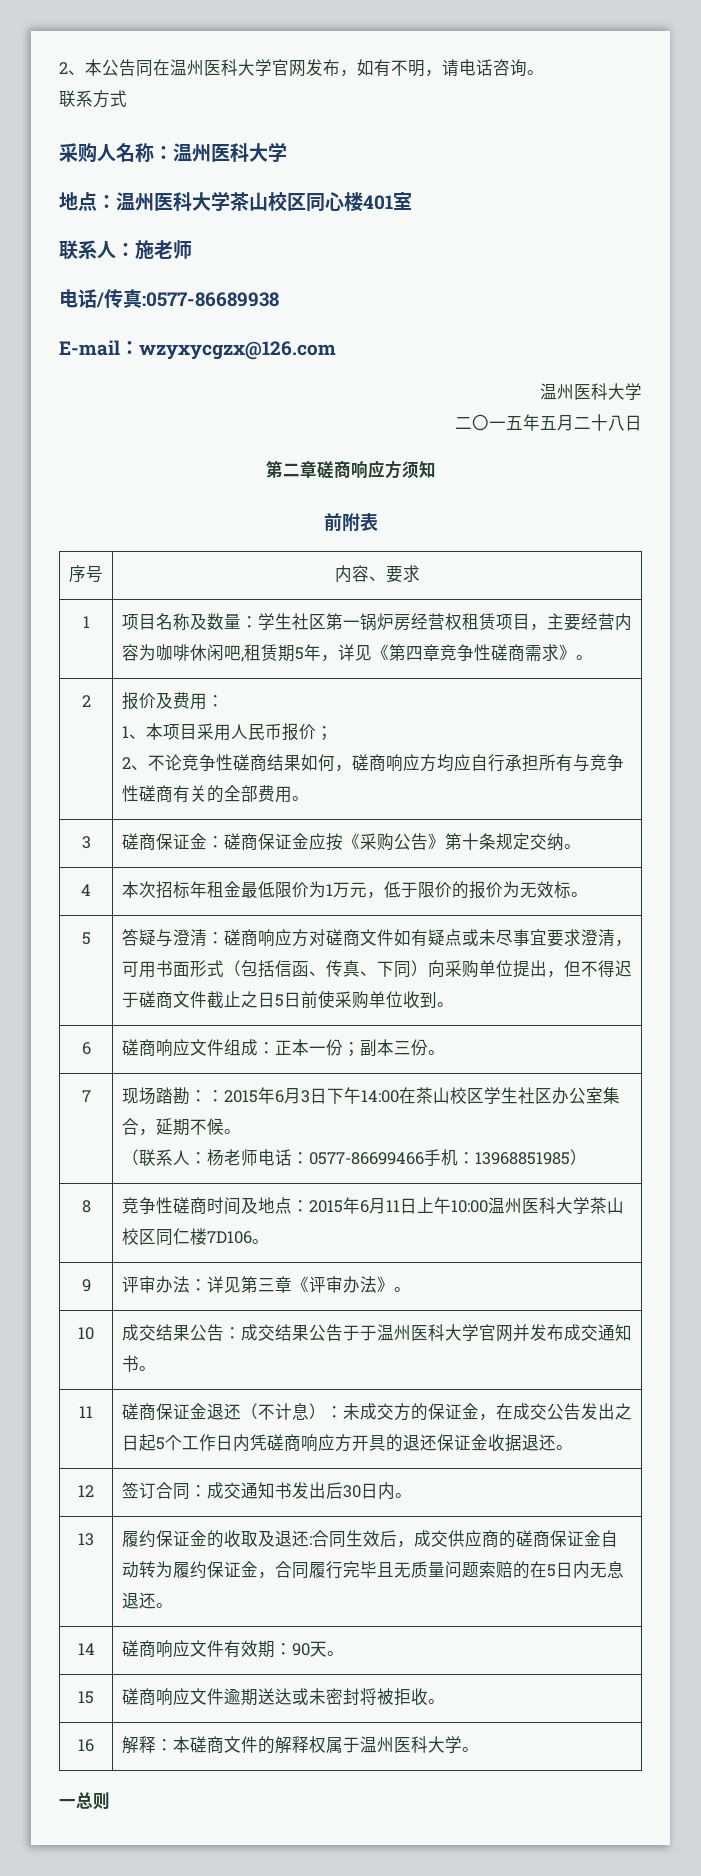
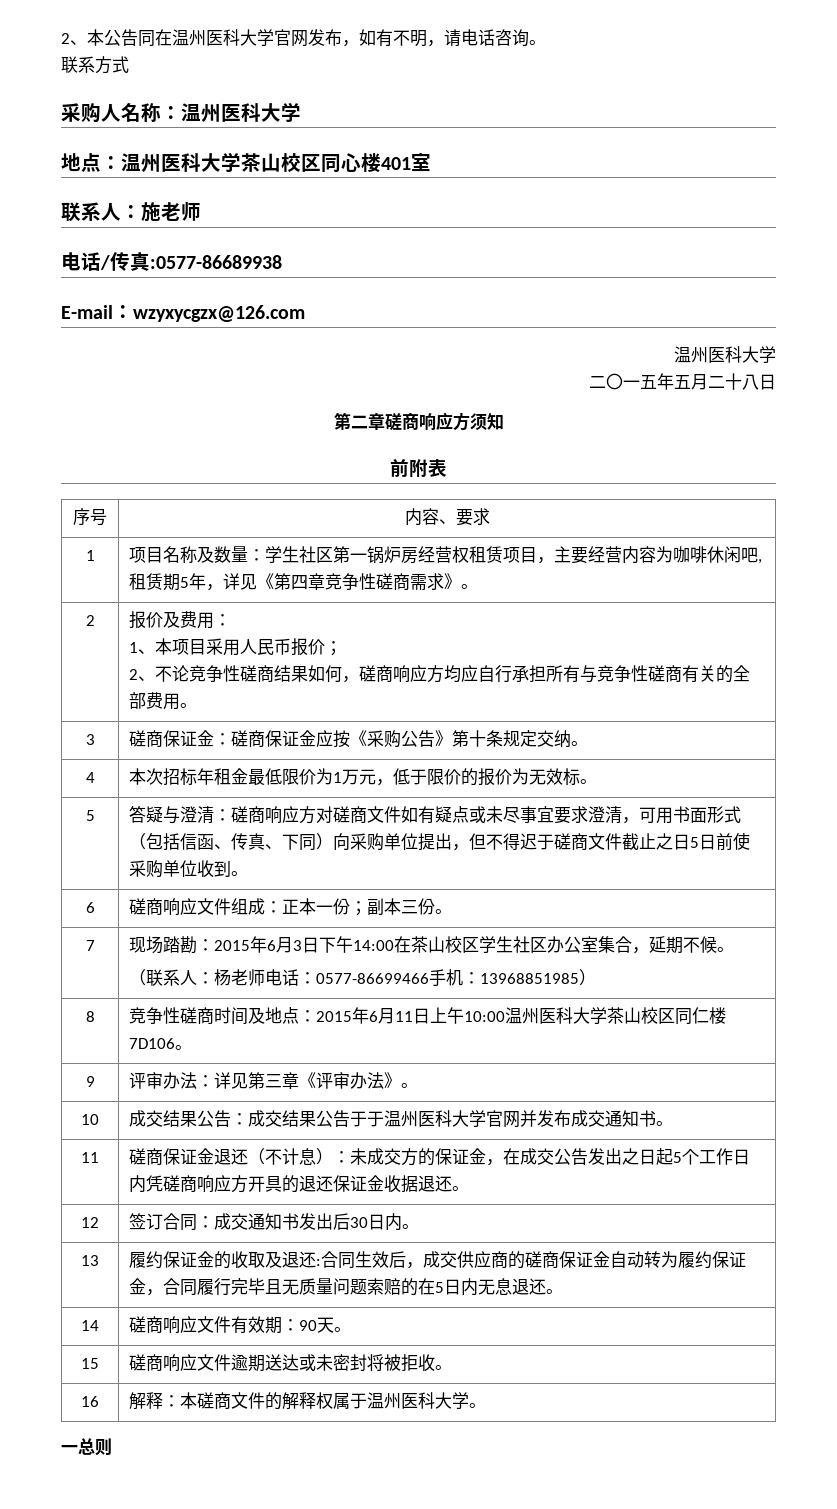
[206,1090,224,1102] ： -> (215, 945) none

